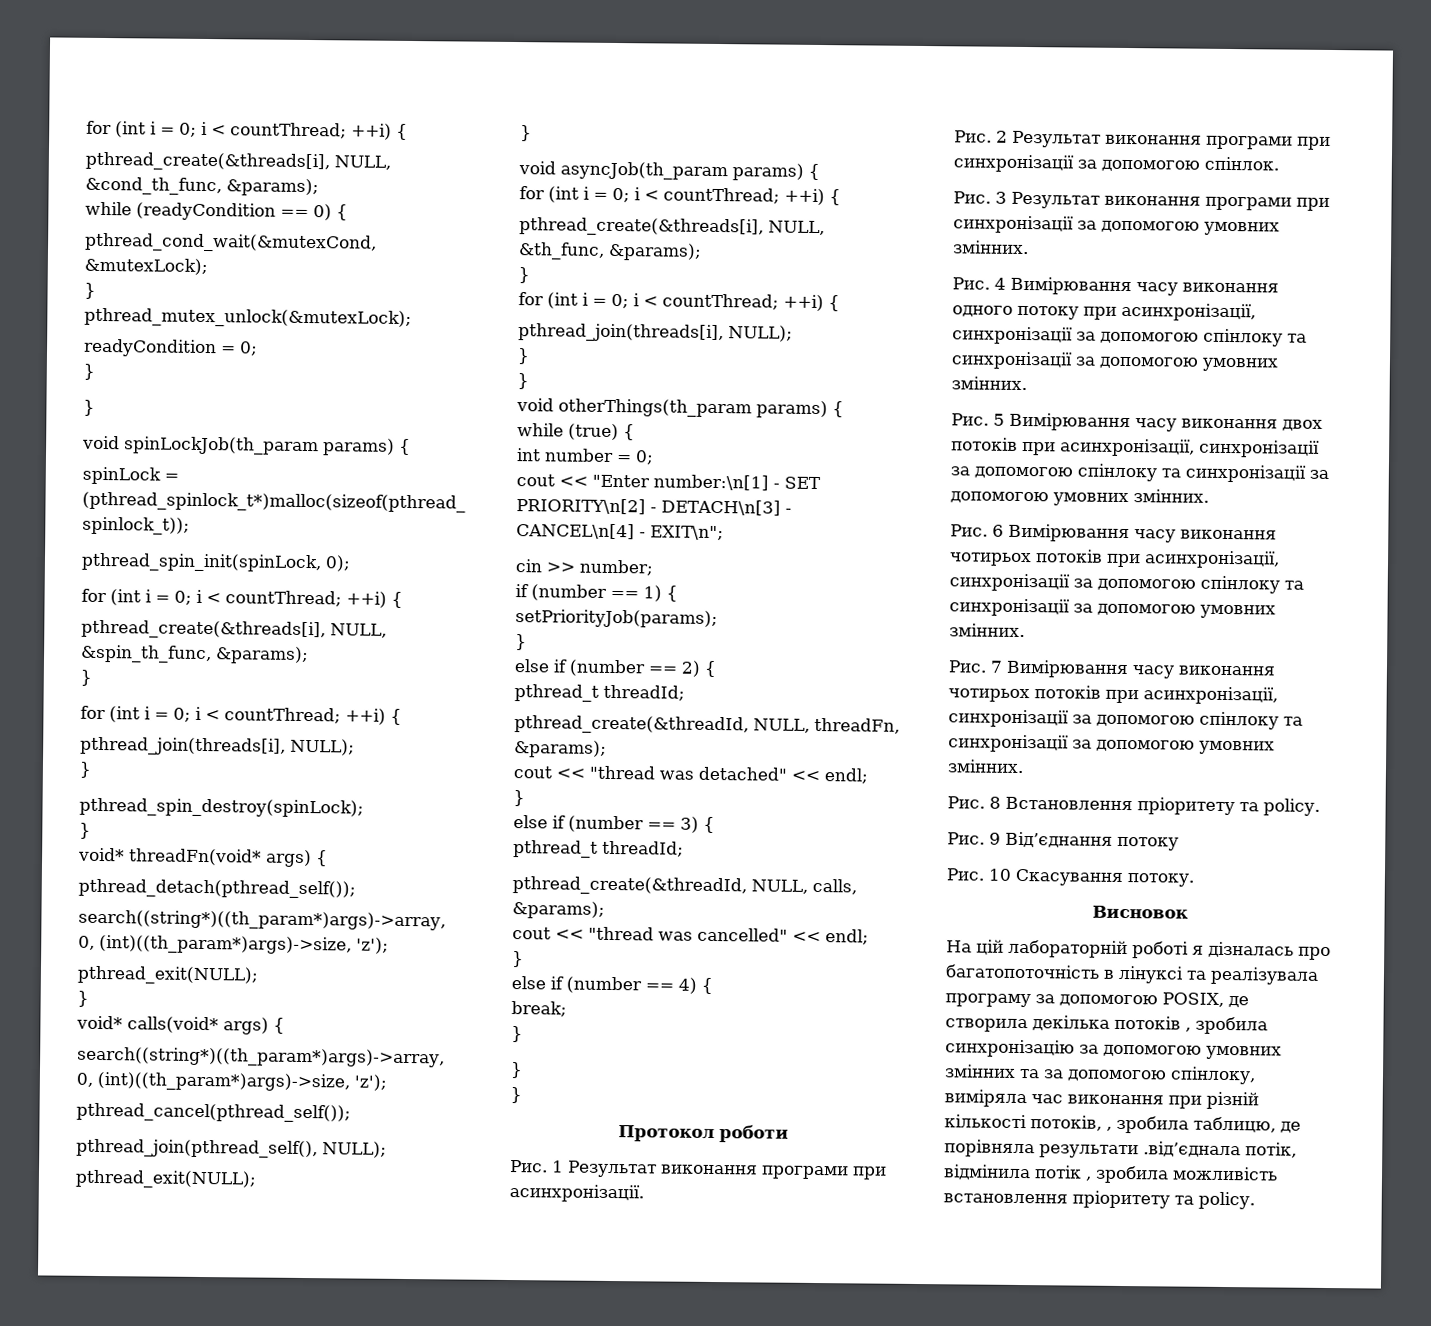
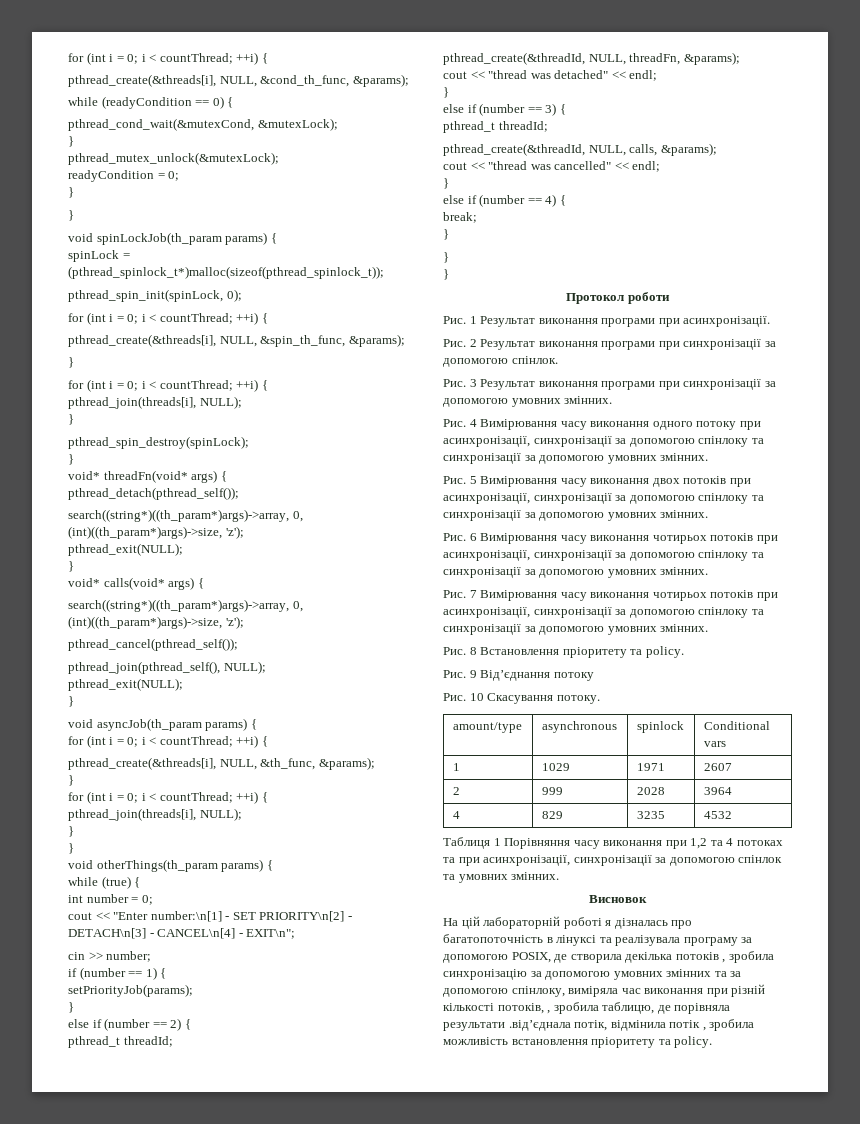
(1194, 880) none -> [452,722,522,733] [541,721,617,733] [636,721,684,733] [703,721,770,730] [703,741,726,747] [452,763,460,771] [541,763,570,771] [636,763,665,771] [703,763,732,771] [452,787,460,795] [541,787,563,795] [636,787,665,795] [703,787,732,795] [452,811,460,819] [541,811,563,819] [636,811,665,819] [703,811,732,819] [443,837,783,849] [443,855,783,866] [443,872,560,883] // amount/type | asynchronous | spinlock | Conditional vars // 1 | 1029 | 1971 | 2607 // 2 | 999 | 2028 | 3964 // 4 | 829 | 3235 | 4532 // Таблиця 1 Порівняння часу виконання при 1,2 та 4 потоках та при асинхронізації, синхронізації за допомогою спінлок та умовних змінних.

